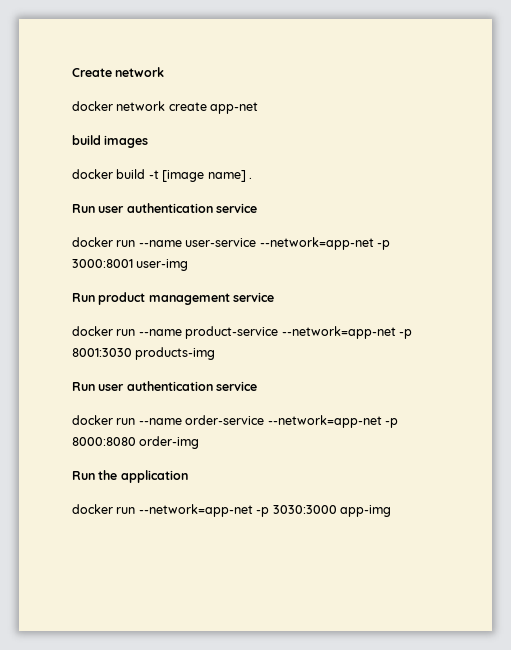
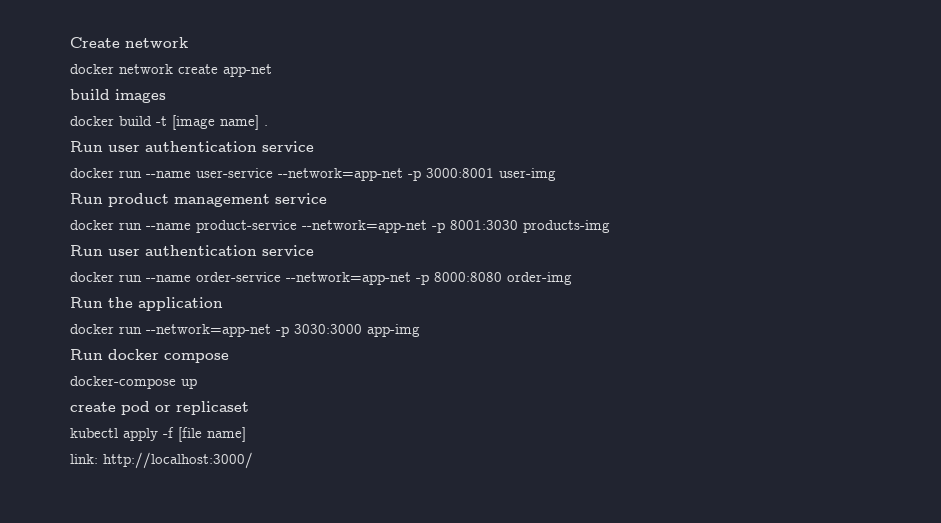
(391, 511) none -> [70,349,229,363] [70,376,197,389] [70,401,249,415] [70,427,246,442] [70,452,253,469] // Run docker compose // docker-compose up // create pod or replicaset // kubectl apply -f [file name] // link: http://localhost:3000/

